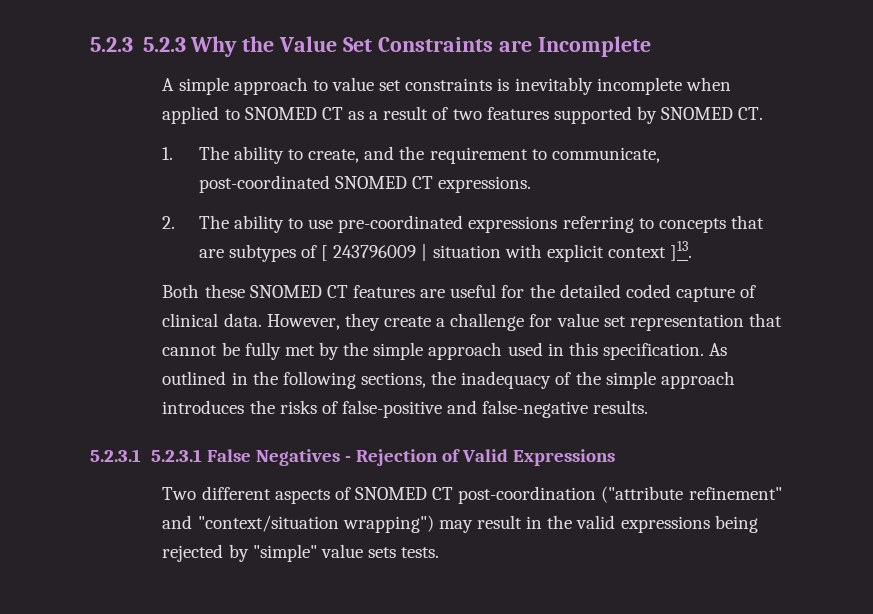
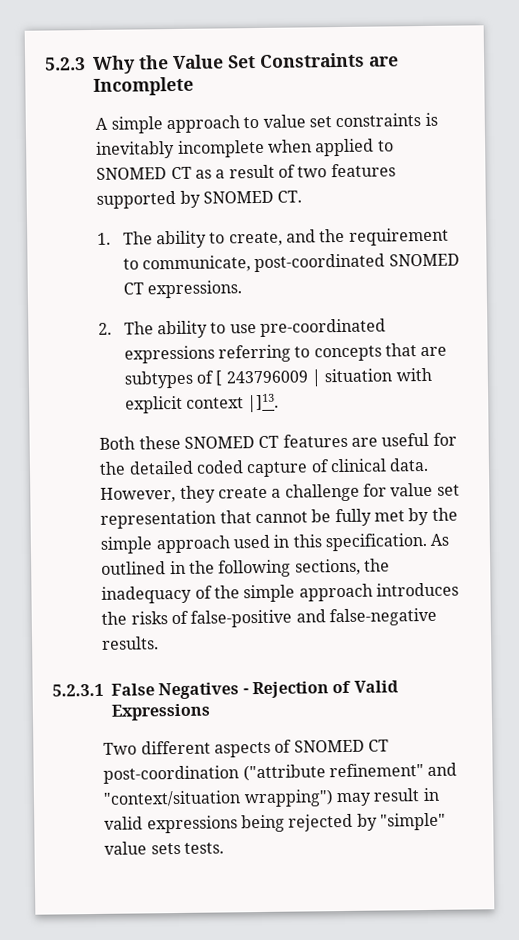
[90,37,186,52] 5.2.3 5.2.3 -> [45,57,86,71] 5.2.3
[670,241,693,261] ]13. -> [247,393,280,413] |]13.
[150,449,202,462] 5.2.3.1 -> (104, 690) none
[547,515,573,529] the -> (439, 794) none

